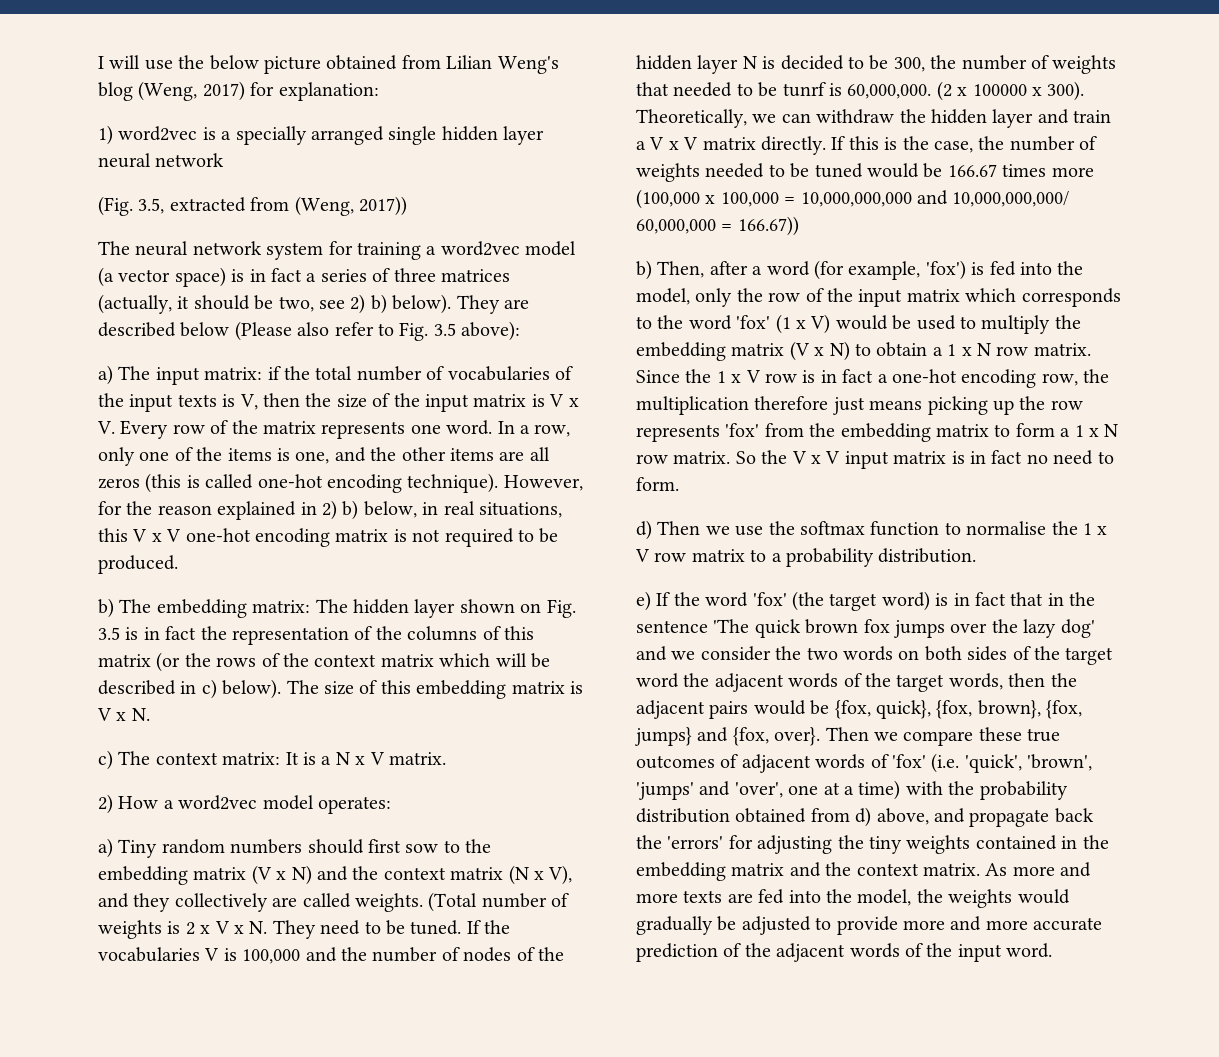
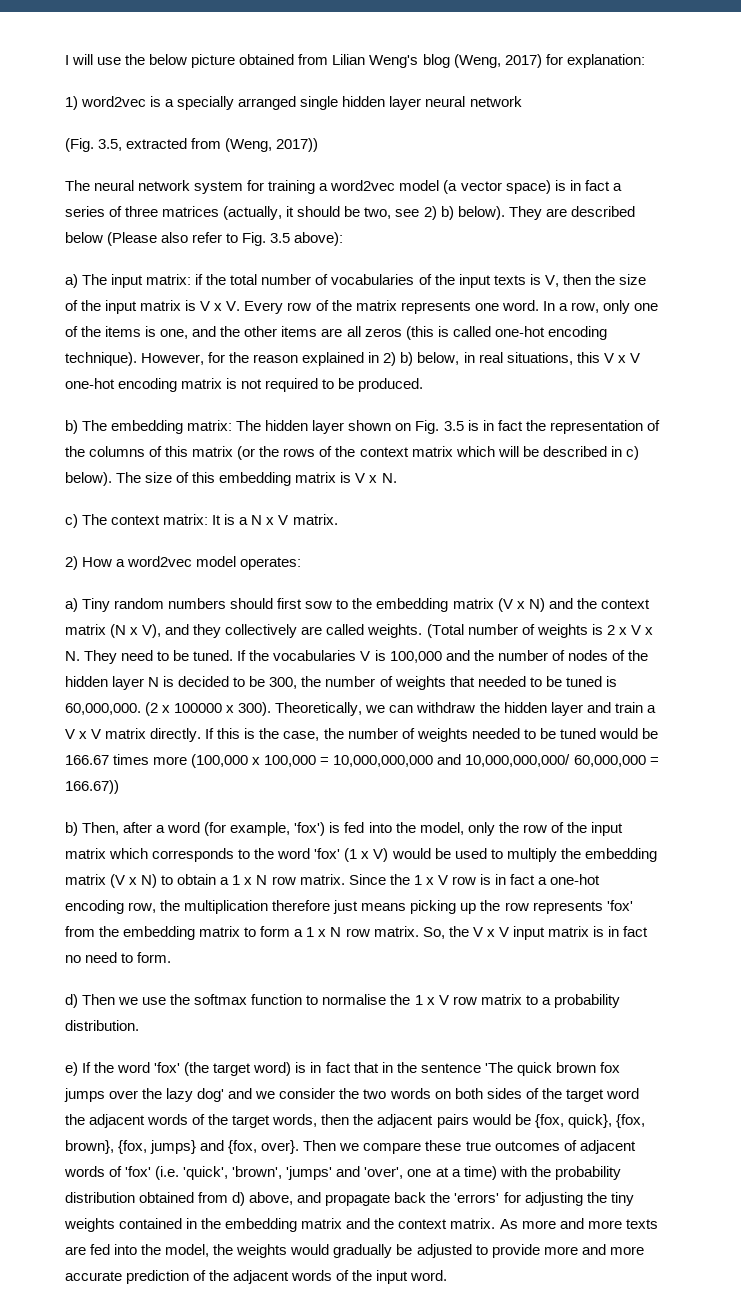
[782,82,826,97] tunrf -> [565,676,602,687] tuned
[735,451,756,464] So -> [422,927,445,939] So,

